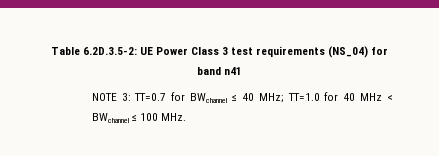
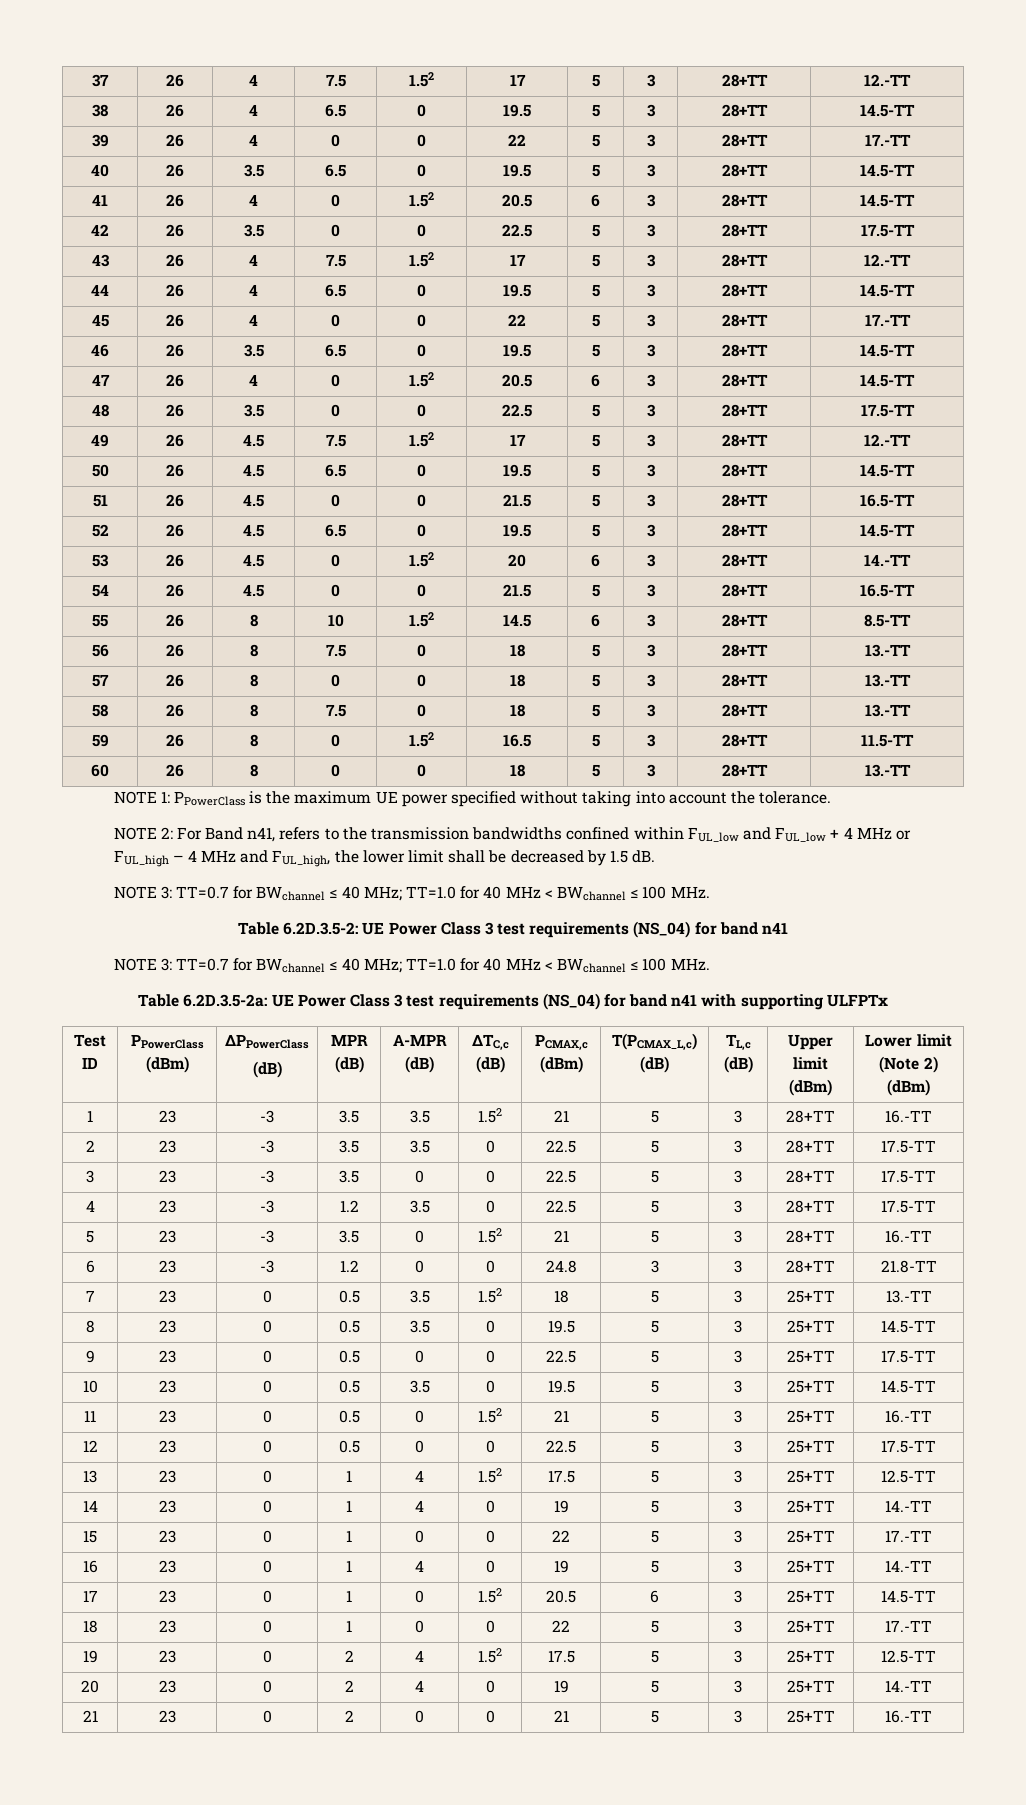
(50, 51) none -> [92,74,109,87] [166,74,184,87] [249,74,258,86] [325,74,346,87] [409,72,434,87] [509,74,526,86] [591,74,600,87] [646,74,656,87] [721,74,768,87] [864,74,912,86] [92,104,108,117] [166,104,184,117] [249,104,258,116] [325,104,346,117] [417,104,426,117] [503,104,531,117] [591,104,600,117] [646,104,656,117] [721,104,768,117] [860,104,916,117] [91,134,109,147] [166,134,184,147] [249,134,258,146] [331,134,340,147] [417,134,426,147] [508,134,526,146] [591,134,600,147] [646,134,656,147] [721,134,768,147] [864,134,911,146] [91,164,109,177] [166,164,184,177] [243,164,264,177] [325,164,346,177] [417,164,426,177] [503,164,531,177] [591,164,600,177] [646,164,656,177] [721,164,768,177] [860,164,916,177] [92,194,108,206] [166,194,184,207] [249,194,258,206] [331,194,340,207] [409,192,434,207] [502,194,532,207] [591,194,601,207] [646,194,656,207] [721,194,768,207] [860,194,916,207] [91,224,109,236] [166,224,184,237] [243,224,264,237] [331,224,340,237] [417,224,426,237] [502,224,532,237] [591,224,600,237] [646,224,656,237] [721,224,768,237] [860,224,915,237] [91,254,110,267] [166,254,184,267] [249,254,258,266] [325,254,346,267] [409,252,434,267] [509,254,526,266] [591,254,600,267] [646,254,656,267] [721,254,768,267] [864,254,912,266] [91,284,109,296] [166,284,184,297] [249,284,258,296] [325,284,346,297] [417,284,426,297] [503,284,531,297] [591,284,600,297] [646,284,656,297] [721,284,768,297] [860,284,916,297] [91,314,109,327] [166,314,184,327] [249,314,258,326] [331,314,340,327] [417,314,426,327] [508,314,526,326] [591,314,600,327] [646,314,656,327] [721,314,768,327] [864,314,911,326] [91,344,109,357] [166,344,184,357] [243,344,264,357] [325,344,346,357] [417,344,426,357] [503,344,531,357] [591,344,600,357] [646,344,656,357] [721,344,768,357] [860,344,916,357] [91,374,110,386] [166,374,184,387] [249,374,258,386] [331,374,340,387] [409,372,434,387] [502,374,532,387] [591,374,601,387] [646,374,656,387] [721,374,768,387] [860,374,916,387] [91,404,109,417] [166,404,184,417] [243,404,264,417] [331,404,340,417] [417,404,426,417] [502,404,532,417] [591,404,600,417] [646,404,656,417] [721,404,768,417] [860,404,915,417] [91,434,109,447] [166,434,184,447] [243,434,264,447] [325,434,346,447] [409,432,434,447] [509,434,526,446] [591,434,600,447] [646,434,656,447] [721,434,768,447] [864,434,912,446] [91,464,109,477] [166,464,184,477] [243,464,264,477] [325,464,346,477] [417,464,426,477] [503,464,531,477] [591,464,600,477] [646,464,656,477] [721,464,768,477] [860,464,916,477] [92,494,108,507] [166,494,184,507] [243,494,264,507] [331,494,340,507] [417,494,426,507] [503,494,531,507] [591,494,600,507] [646,494,656,507] [721,494,768,507] [860,494,916,507] [91,524,109,537] [166,524,184,537] [243,524,264,537] [325,524,346,537] [417,524,426,537] [503,524,531,537] [591,524,600,537] [646,524,656,537] [721,524,768,537] [860,524,916,537] [92,554,109,567] [166,554,184,567] [243,554,264,567] [331,554,340,567] [409,552,434,567] [508,554,526,567] [591,554,601,567] [646,554,656,567] [721,554,768,567] [864,554,912,566] [91,584,109,597] [166,584,184,597] [243,584,264,597] [331,584,340,597] [417,584,426,597] [503,584,531,597] [591,584,600,597] [646,584,656,597] [721,584,768,597] [860,584,916,597] [92,614,108,627] [166,614,184,627] [249,614,258,627] [327,614,344,627] [409,612,434,627] [503,614,531,627] [591,614,601,627] [646,614,656,627] [721,614,768,627] [864,614,912,627] [91,644,109,657] [166,644,184,657] [249,644,258,657] [325,644,346,657] [417,644,426,657] [509,644,525,657] [591,644,600,657] [646,644,656,657] [721,644,768,657] [864,644,911,657] [92,674,109,687] [166,674,184,687] [249,674,258,687] [331,674,340,687] [417,674,426,687] [509,674,525,687] [591,674,600,687] [646,674,656,687] [721,674,768,687] [864,674,911,687] [92,704,108,717] [166,704,184,717] [249,704,258,717] [325,704,346,717] [417,704,426,717] [509,704,525,717] [591,704,600,717] [646,704,656,717] [721,704,768,717] [864,704,911,717] [91,734,109,747] [166,734,184,747] [249,734,258,747] [331,734,340,747] [409,732,434,747] [503,734,531,747] [591,734,600,747] [646,734,656,747] [721,734,768,747] [861,734,915,747] [91,764,109,777] [166,764,184,777] [249,764,258,777] [331,764,340,777] [417,764,426,777] [509,764,525,777] [591,764,600,777] [646,764,656,777] [721,764,768,777] [864,764,911,777] [113,791,832,807] [113,827,911,842] [113,850,656,867] [113,886,710,901] 37 | 26 | 4 | 7.5 | 1.52 | 17 | 5 | 3 | 28+TT | 12.-TT // 38 | 26 | 4 | 6.5 | 0 | 19.5 | 5 | 3 | 28+TT | 14.5-TT // 39 | 26 | 4 | 0 | 0 | 22 | 5 | 3 | 28+TT | 17.-TT // 40 | 26 | 3.5 | 6.5 | 0 | 19.5 | 5 | 3 | 28+TT | 14.5-TT // 41 | 26 | 4 | 0 | 1.52 | 20.5 | 6 | 3 | 28+TT | 14.5-TT // 42 | 26 | 3.5 | 0 | 0 | 22.5 | 5 | 3 | 28+TT | 17.5-TT // 43 | 26 | 4 | 7.5 | 1.52 | 17 | 5 | 3 | 28+TT | 12.-TT // 44 | 26 | 4 | 6.5 | 0 | 19.5 | 5 | 3 | 28+TT | 14.5-TT // 45 | 26 | 4 | 0 | 0 | 22 | 5 | 3 | 28+TT | 17.-TT // 46 | 26 | 3.5 | 6.5 | 0 | 19.5 | 5 | 3 | 28+TT | 14.5-TT // 47 | 26 | 4 | 0 | 1.52 | 20.5 | 6 | 3 | 28+TT | 14.5-TT // 48 | 26 | 3.5 | 0 | 0 | 22.5 | 5 | 3 | 28+TT | 17.5-TT // 49 | 26 | 4.5 | 7.5 | 1.52 | 17 | 5 | 3 | 28+TT | 12.-TT // 50 | 26 | 4.5 | 6.5 | 0 | 19.5 | 5 | 3 | 28+TT | 14.5-TT // 51 | 26 | 4.5 | 0 | 0 | 21.5 | 5 | 3 | 28+TT | 16.5-TT // 52 | 26 | 4.5 | 6.5 | 0 | 19.5 | 5 | 3 | 28+TT | 14.5-TT // 53 | 26 | 4.5 | 0 | 1.52 | 20 | 6 | 3 | 28+TT | 14.-TT // 54 | 26 | 4.5 | 0 | 0 | 21.5 | 5 | 3 | 28+TT | 16.5-TT // 55 | 26 | 8 | 10 | 1.52 | 14.5 | 6 | 3 | 28+TT | 8.5-TT // 56 | 26 | 8 | 7.5 | 0 | 18 | 5 | 3 | 28+TT | 13.-TT // 57 | 26 | 8 | 0 | 0 | 18 | 5 | 3 | 28+TT | 13.-TT // 58 | 26 | 8 | 7.5 | 0 | 18 | 5 | 3 | 28+TT | 13.-TT // 59 | 26 | 8 | 0 | 1.52 | 16.5 | 5 | 3 | 28+TT | 11.5-TT // 60 | 26 | 8 | 0 | 0 | 18 | 5 | 3 | 28+TT | 13.-TT // NOTE 1: PPowerClass is the maximum UE power specified without taking into account the tolerance. // NOTE 2: For Band n41, refers to the transmission bandwidths confined within FUL_low and FUL_low + 4 MHz or FUL_high – 4 MHz and FUL_high, the lower limit shall be decreased by 1.5 dB. // NOTE 3: TT=0.7 for BWchannel ≤ 40 MHz; TT=1.0 for 40 MHz < BWchannel ≤ 100 MHz. //
(187, 117) none -> [138,993,888,1010] [74,1034,106,1047] [82,1057,98,1069] [130,1034,204,1049] [145,1056,189,1073] [225,1034,309,1049] [252,1061,282,1078] [330,1034,368,1046] [334,1056,364,1073] [392,1034,447,1046] [405,1056,434,1073] [471,1034,509,1050] [475,1056,505,1073] [534,1034,588,1050] [539,1056,583,1073] [612,1033,698,1050] [640,1056,670,1073] [725,1034,751,1050] [723,1056,753,1073] [788,1034,834,1050] [793,1057,829,1070] [789,1079,833,1096] [865,1034,952,1047] [879,1056,938,1073] [887,1079,931,1096] [87,1110,93,1122] [158,1110,176,1123] [260,1110,274,1123] [339,1110,359,1123] [409,1110,430,1123] [478,1108,502,1123] [553,1110,569,1122] [650,1110,659,1123] [734,1110,743,1123] [786,1110,836,1123] [885,1110,933,1123] [85,1140,95,1152] [158,1140,176,1153] [260,1140,274,1153] [339,1140,359,1153] [409,1140,430,1153] [485,1140,495,1153] [546,1140,576,1153] [650,1140,659,1153] [734,1140,743,1153] [786,1140,836,1153] [881,1140,937,1153] [86,1170,94,1183] [158,1170,176,1183] [260,1170,274,1183] [339,1170,359,1183] [415,1170,424,1183] [485,1170,495,1183] [546,1170,576,1183] [650,1170,659,1183] [734,1170,743,1183] [786,1170,836,1183] [881,1170,937,1183] [85,1200,95,1212] [158,1200,176,1213] [260,1200,274,1213] [339,1200,359,1212] [409,1200,430,1213] [485,1200,495,1213] [546,1200,576,1213] [650,1200,659,1213] [734,1200,743,1213] [786,1200,836,1213] [881,1200,937,1213] [86,1230,94,1243] [158,1230,176,1243] [260,1230,274,1243] [339,1230,359,1243] [415,1230,424,1243] [478,1228,502,1243] [553,1230,569,1242] [650,1230,659,1243] [734,1230,743,1243] [786,1230,836,1243] [885,1230,933,1243] [85,1260,95,1273] [158,1260,176,1273] [260,1260,274,1273] [339,1260,359,1272] [415,1260,424,1273] [485,1260,495,1273] [545,1260,577,1273] [650,1260,659,1273] [734,1260,743,1273] [786,1260,836,1273] [880,1260,937,1273] [85,1290,95,1302] [158,1290,176,1303] [262,1290,272,1303] [338,1290,360,1303] [409,1290,430,1303] [478,1288,502,1303] [553,1290,569,1303] [650,1290,659,1303] [734,1290,743,1303] [786,1290,835,1303] [885,1290,932,1303] [85,1320,95,1333] [158,1320,176,1333] [262,1320,272,1333] [338,1320,360,1333] [409,1320,430,1333] [485,1320,495,1333] [547,1320,575,1333] [650,1320,659,1333] [734,1320,743,1333] [786,1320,835,1333] [881,1320,937,1333] [85,1350,95,1363] [158,1350,176,1363] [262,1350,272,1363] [338,1350,360,1363] [415,1350,424,1363] [485,1350,495,1363] [546,1350,576,1363] [650,1350,659,1363] [734,1350,743,1363] [786,1350,835,1363] [881,1350,937,1363] [82,1380,98,1393] [158,1380,176,1393] [262,1380,272,1393] [338,1380,360,1393] [409,1380,430,1393] [485,1380,495,1393] [547,1380,575,1393] [650,1380,659,1393] [734,1380,743,1393] [786,1380,835,1393] [881,1380,937,1393] [84,1410,96,1422] [158,1410,176,1423] [262,1410,272,1423] [338,1410,360,1423] [415,1410,424,1423] [478,1408,502,1423] [553,1410,569,1422] [650,1410,659,1423] [734,1410,743,1423] [786,1410,835,1423] [885,1410,933,1423] [82,1440,98,1452] [158,1440,176,1453] [262,1440,272,1453] [338,1440,360,1453] [415,1440,424,1453] [485,1440,495,1453] [546,1440,576,1453] [650,1440,659,1453] [734,1440,743,1453] [786,1440,835,1453] [881,1440,937,1453] [83,1470,97,1483] [158,1470,176,1483] [262,1470,272,1483] [346,1470,352,1482] [415,1470,424,1482] [478,1468,502,1483] [547,1470,575,1483] [650,1470,659,1483] [734,1470,743,1483] [786,1470,835,1483] [881,1470,937,1483] [82,1500,98,1512] [158,1500,176,1513] [262,1500,272,1513] [346,1500,352,1512] [415,1500,424,1512] [485,1500,495,1513] [553,1500,569,1513] [650,1500,659,1513] [734,1500,743,1513] [786,1500,835,1513] [885,1500,933,1512] [83,1530,97,1543] [158,1530,176,1543] [262,1530,272,1543] [346,1530,352,1542] [415,1530,424,1543] [485,1530,495,1543] [552,1530,570,1542] [650,1530,659,1543] [734,1530,743,1543] [786,1530,835,1543] [885,1530,933,1542] [82,1560,98,1573] [158,1560,176,1573] [262,1560,272,1573] [346,1560,352,1572] [415,1560,424,1572] [485,1560,495,1573] [553,1560,569,1573] [650,1560,659,1573] [734,1560,743,1573] [786,1560,835,1573] [885,1560,933,1572] [82,1590,98,1602] [158,1590,176,1603] [262,1590,272,1603] [346,1590,352,1602] [415,1590,424,1603] [478,1588,502,1603] [546,1590,576,1603] [650,1590,660,1603] [734,1590,743,1603] [786,1590,835,1603] [881,1590,937,1603] [82,1620,98,1633] [158,1620,176,1633] [262,1620,272,1633] [346,1620,352,1632] [415,1620,424,1633] [485,1620,495,1633] [552,1620,570,1632] [650,1620,659,1633] [734,1620,743,1633] [786,1620,835,1633] [885,1620,933,1632] [82,1650,98,1663] [158,1650,176,1663] [262,1650,272,1663] [344,1650,354,1662] [415,1650,424,1662] [478,1648,502,1663] [547,1650,575,1663] [650,1650,659,1663] [734,1650,743,1663] [786,1650,835,1663] [881,1650,937,1663] [81,1680,99,1693] [158,1680,176,1693] [262,1680,272,1693] [344,1680,354,1692] [415,1680,424,1692] [485,1680,495,1693] [553,1680,569,1693] [650,1680,659,1693] [734,1680,743,1693] [786,1680,835,1693] [885,1680,933,1692] [82,1710,98,1722] [158,1710,176,1723] [262,1710,272,1723] [344,1710,354,1722] [415,1710,424,1723] [485,1710,495,1723] [553,1710,569,1722] [650,1710,659,1723] [734,1710,743,1723] [786,1710,835,1723] [885,1710,933,1723] // Table 6.2D.3.5-2a: UE Power Class 3 test requirements (NS_04) for band n41 with supporting ULFPTx // Test ID | PPowerClass (dBm) | ΔPPowerClass // (dB) | MPR (dB) | A-MPR (dB) | ΔTC,c (dB) | PCMAX,c (dBm) | T(PCMAX_L,c) (dB) | TL,c (dB) | Upper limit (dBm) | Lower limit (Note 2) (dBm) // 1 | 23 | -3 | 3.5 | 3.5 | 1.52 | 21 | 5 | 3 | 28+TT | 16.-TT // 2 | 23 | -3 | 3.5 | 3.5 | 0 | 22.5 | 5 | 3 | 28+TT | 17.5-TT // 3 | 23 | -3 | 3.5 | 0 | 0 | 22.5 | 5 | 3 | 28+TT | 17.5-TT // 4 | 23 | -3 | 1.2 | 3.5 | 0 | 22.5 | 5 | 3 | 28+TT | 17.5-TT // 5 | 23 | -3 | 3.5 | 0 | 1.52 | 21 | 5 | 3 | 28+TT | 16.-TT // 6 | 23 | -3 | 1.2 | 0 | 0 | 24.8 | 3 | 3 | 28+TT | 21.8-TT // 7 | 23 | 0 | 0.5 | 3.5 | 1.52 | 18 | 5 | 3 | 25+TT | 13.-TT // 8 | 23 | 0 | 0.5 | 3.5 | 0 | 19.5 | 5 | 3 | 25+TT | 14.5-TT // 9 | 23 | 0 | 0.5 | 0 | 0 | 22.5 | 5 | 3 | 25+TT | 17.5-TT // 10 | 23 | 0 | 0.5 | 3.5 | 0 | 19.5 | 5 | 3 | 25+TT | 14.5-TT // 11 | 23 | 0 | 0.5 | 0 | 1.52 | 21 | 5 | 3 | 25+TT | 16.-TT // 12 | 23 | 0 | 0.5 | 0 | 0 | 22.5 | 5 | 3 | 25+TT | 17.5-TT // 13 | 23 | 0 | 1 | 4 | 1.52 | 17.5 | 5 | 3 | 25+TT | 12.5-TT // 14 | 23 | 0 | 1 | 4 | 0 | 19 | 5 | 3 | 25+TT | 14.-TT // 15 | 23 | 0 | 1 | 0 | 0 | 22 | 5 | 3 | 25+TT | 17.-TT // 16 | 23 | 0 | 1 | 4 | 0 | 19 | 5 | 3 | 25+TT | 14.-TT // 17 | 23 | 0 | 1 | 0 | 1.52 | 20.5 | 6 | 3 | 25+TT | 14.5-TT // 18 | 23 | 0 | 1 | 0 | 0 | 22 | 5 | 3 | 25+TT | 17.-TT // 19 | 23 | 0 | 2 | 4 | 1.52 | 17.5 | 5 | 3 | 25+TT | 12.5-TT // 20 | 23 | 0 | 2 | 4 | 0 | 19 | 5 | 3 | 25+TT | 14.-TT // 21 | 23 | 0 | 2 | 0 | 0 | 21 | 5 | 3 | 25+TT | 16.-TT

